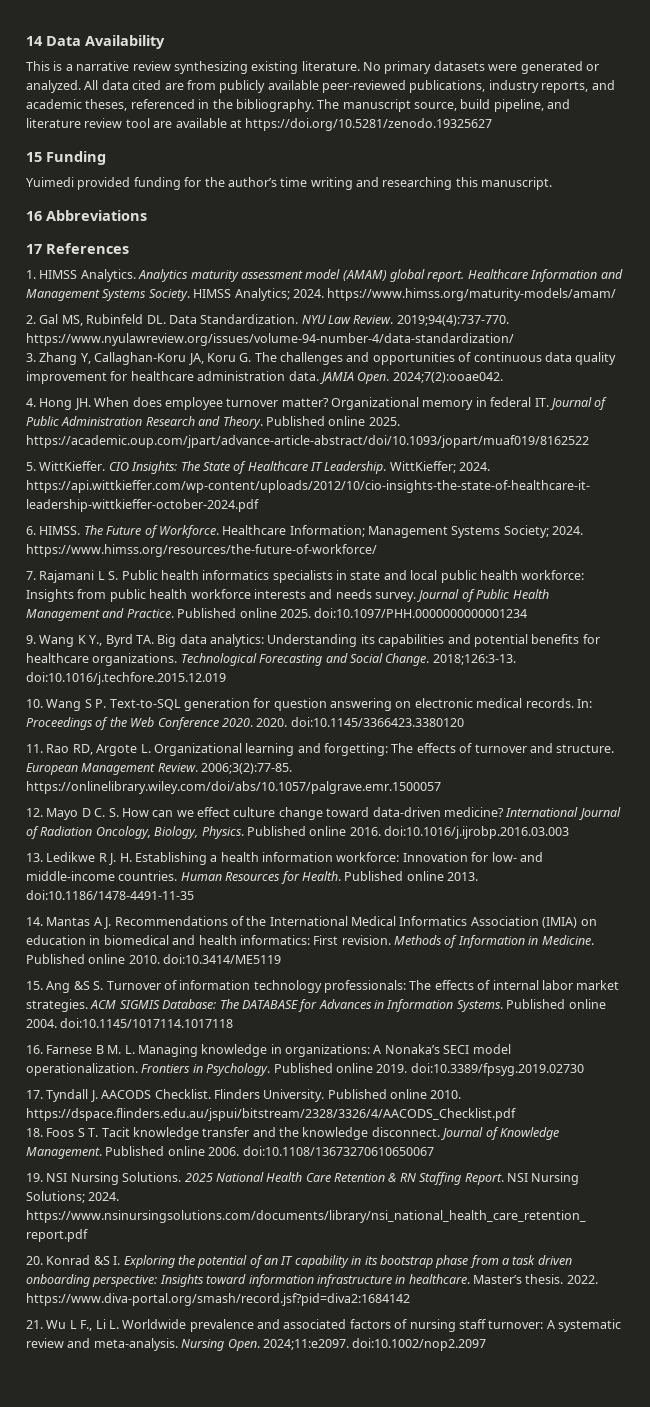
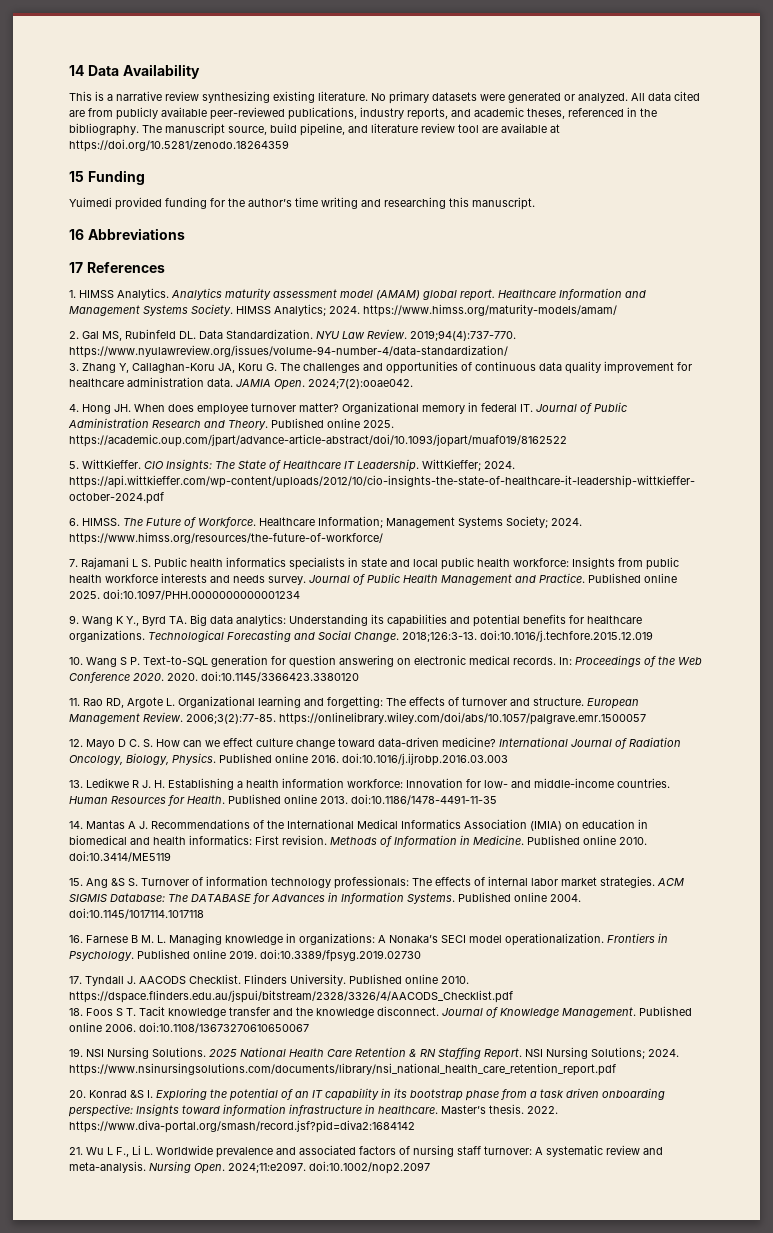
[245,118,493,131] https://doi.org/10.5281/zenodo.19325627 -> [69,139,289,152] https://doi.org/10.5281/zenodo.18264359

